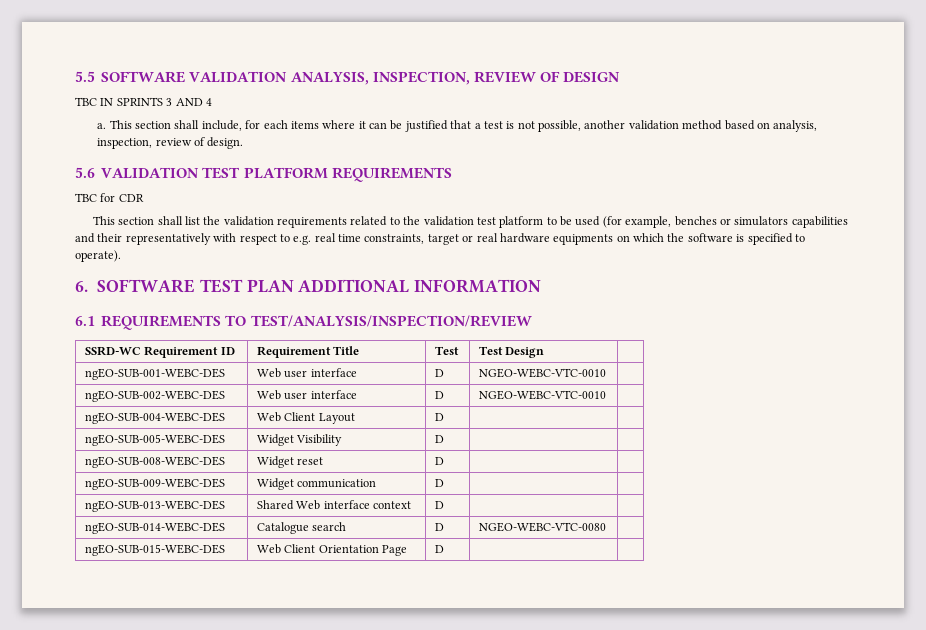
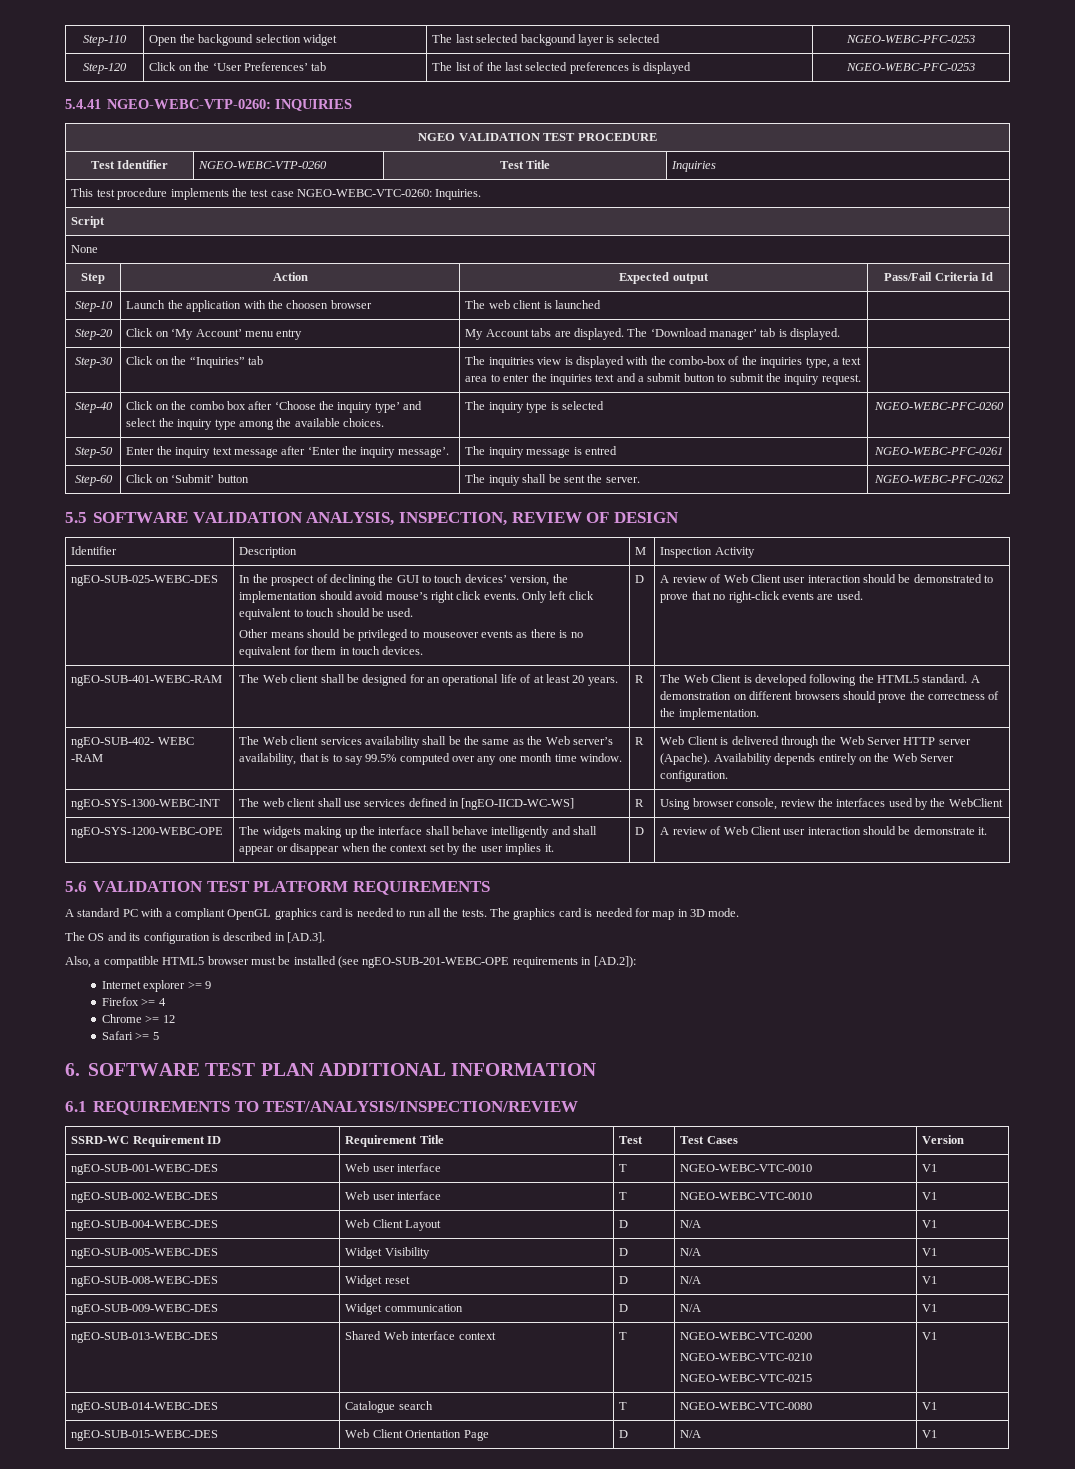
(75, 76) none -> [83,35,127,46] [149,34,337,46] [432,34,660,46] [846,35,975,43] [83,63,127,74] [149,62,327,71] [432,62,692,74] [846,63,975,71] [65,99,353,111] [418,133,657,141] [90,160,169,169] [198,161,328,169] [499,160,551,169] [671,161,717,172] [71,188,482,200] [71,216,106,228] [71,245,99,253] [81,273,105,284] [272,272,308,281] [619,272,709,284] [884,272,993,281] [74,301,113,312] [126,300,372,312] [465,300,601,309] [74,329,113,340] [126,328,303,340] [465,328,841,340] [74,357,113,368] [126,356,263,368] [465,356,862,368] [465,373,861,385] [74,402,113,413] [126,401,423,413] [126,418,385,430] [465,401,604,413] [873,402,1004,410] [74,447,113,458] [126,446,449,458] [465,446,617,458] [873,447,1003,455] [74,475,113,486] [126,474,249,483] [465,474,640,486] [873,475,1003,483] Step-110 | Open the backgound selection widget | The last selected backgound layer is selected | NGEO-WEBC-PFC-0253 // Step-120 | Click on the ‘User Preferences’ tab | The list of the last selected preferences is displayed | NGEO-WEBC-PFC-0253 // 5.4.41 NGEO-WEBC-VTP-0260: INQUIRIES // NGEO VALIDATION TEST PROCEDURE // Test Identifier | NGEO-WEBC-VTP-0260 | Test Title | Inquiries // This test procedure implements the test case NGEO-WEBC-VTC-0260: Inquiries. // Script // None // Step | Action | Expected output | Pass/Fail Criteria Id // Step-10 | Launch the application with the choosen browser | The web client is launched | // Step-20 | Click on ‘My Account’ menu entry | My Account tabs are displayed. The ‘Download manager’ tab is displayed. | // Step-30 | Click on the “Inquiries” tab | The inquitries view is displayed with the combo-box of the inquiries type, a text area to enter the inquiries text and a submit button to submit the inquiry request. | // Step-40 | Click on the combo box after ‘Choose the inquiry type’ and select the inquiry type among the available choices. | The inquiry type is selected | NGEO-WEBC-PFC-0260 // Step-50 | Enter the inquiry text message after ‘Enter the inquiry message’. | The inquiry message is entred | NGEO-WEBC-PFC-0261 // Step-60 | Click on ‘Submit’ button | The inquiy shall be sent the server. | NGEO-WEBC-PFC-0262 //
[75,97,212,106] [97,120,818,132] [97,137,244,149] // TBC IN SPRINTS 3 AND 4 // a. This section shall include, for each items where it can be justified that a test is not possible, another validation method based on analysis, inspection, review of design. -> [71,546,118,555] [239,547,298,558] [635,547,647,555] [660,547,755,558] [71,575,219,586] [239,574,568,586] [239,591,594,603] [239,608,414,620] [239,629,583,641] [239,646,424,658] [635,575,645,583] [660,574,994,583] [660,591,863,603] [71,675,223,686] [239,674,618,686] [635,675,645,683] [660,674,980,686] [660,691,1000,703] [660,708,759,720] [71,737,194,748] [71,754,104,762] [239,736,613,748] [239,753,622,765] [635,737,645,745] [660,736,971,748] [660,753,955,765] [660,770,729,782] [71,799,221,810] [239,798,575,810] [635,799,645,807] [660,798,1003,810] [71,827,224,838] [239,826,598,838] [239,843,554,855] [635,827,645,835] [660,826,988,835] // Identifier | Description | M | Inspection Activity // ngEO-SUB-025-WEBC-DES | In the prospect of declining the GUI to touch devices’ version, the implementation should avoid mouse’s right click events. Only left click equivalent to touch should be used. // Other means should be privileged to mouseover events as there is no equivalent for them in touch devices. | D | A review of Web Client user interaction should be demonstrated to prove that no right-click events are used. // ngEO-SUB-401-WEBC-RAM | The Web client shall be designed for an operational life of at least 20 years. | R | The Web Client is developed following the HTML5 standard. A demonstration on different browsers should prove the correctness of the implementation. // ngEO-SUB-402- WEBC -RAM | The Web client services availability shall be the same as the Web server’s availability, that is to say 99.5% computed over any one month time window. | R | Web Client is delivered through the Web Server HTTP server (Apache). Availability depends entirely on the Web Server configuration. // ngEO-SYS-1300-WEBC-INT | The web client shall use services defined in [ngEO-IICD-WC-WS] | R | Using browser console, review the interfaces used by the WebClient // ngEO-SYS-1200-WEBC-OPE | The widgets making up the interface shall behave intelligently and shall appear or disappear when the context set by the user implies it. | D | A review of Web Client user interaction should be demonstrate it.
[75,193,144,202] [92,216,848,228] [75,233,805,245] [75,250,121,262] TBC for CDR // This section shall list the validation requirements related to the validation test platform to be used (for example, benches or simulators capabilities and their representatively with respect to e.g. real time constraints, target or real hardware equipments on which the software is specified to operate). -> [65,908,740,920] [65,932,325,944] [65,956,636,968] [101,980,212,992] [101,997,166,1006] [101,1014,175,1023] [101,1031,159,1040] A standard PC with a compliant OpenGL graphics card is needed to run all the tests. The graphics card is needed for map in 3D mode. // The OS and its configuration is described in [AD.3]. // Also, a compatible HTML5 browser must be installed (see ngEO-SUB-201-WEBC-OPE requirements in [AD.2]): // Internet explorer >= 9 // Firefox >= 4 // Chrome >= 12 // Safari >= 5
[505,347,545,358] Design | -> [706,1136,738,1144] [922,1135,965,1144] Cases | Version
[434,369,444,377] [478,368,606,378] D | NGEO-WEBC-VTC-0010 | -> [619,1164,628,1172] [680,1164,813,1172] [922,1164,938,1172] T | NGEO-WEBC-VTC-0010 | V1
[434,391,444,399] [478,390,606,400] D | NGEO-WEBC-VTC-0010 | -> [619,1192,628,1200] [680,1192,813,1200] [922,1192,938,1200] T | NGEO-WEBC-VTC-0010 | V1
(444, 417) | -> [680,1220,702,1228] [922,1220,938,1228] N/A | V1
(444, 439) | -> [680,1248,702,1256] [922,1248,938,1256] N/A | V1
(444, 461) | -> [680,1276,702,1284] [922,1276,938,1284] N/A | V1
(444, 483) | -> [680,1304,702,1312] [922,1304,938,1312] N/A | V1
[434,501,444,509] D | | -> [619,1332,628,1340] [680,1332,813,1340] [680,1353,813,1361] [680,1374,813,1382] [922,1332,938,1340] T | NGEO-WEBC-VTC-0200 // NGEO-WEBC-VTC-0210 // NGEO-WEBC-VTC-0215 | V1
[434,523,444,531] D -> [619,1402,628,1410] T
(606, 527) none -> [922,1402,938,1410] V1
(444, 549) | -> [680,1430,702,1438] [922,1430,938,1438] N/A | V1

